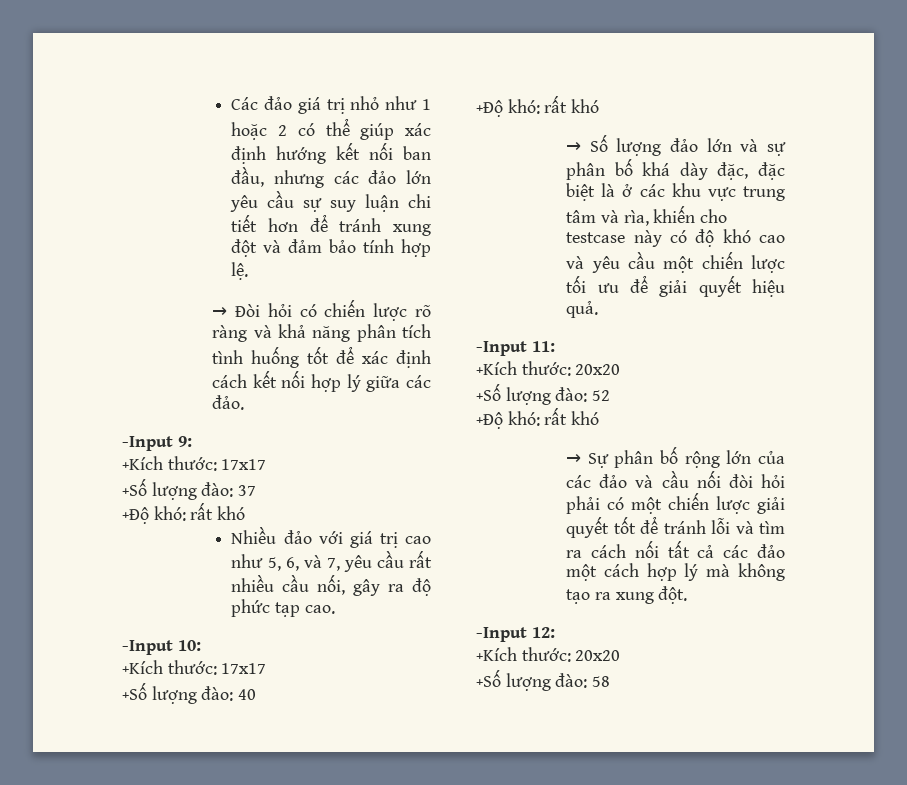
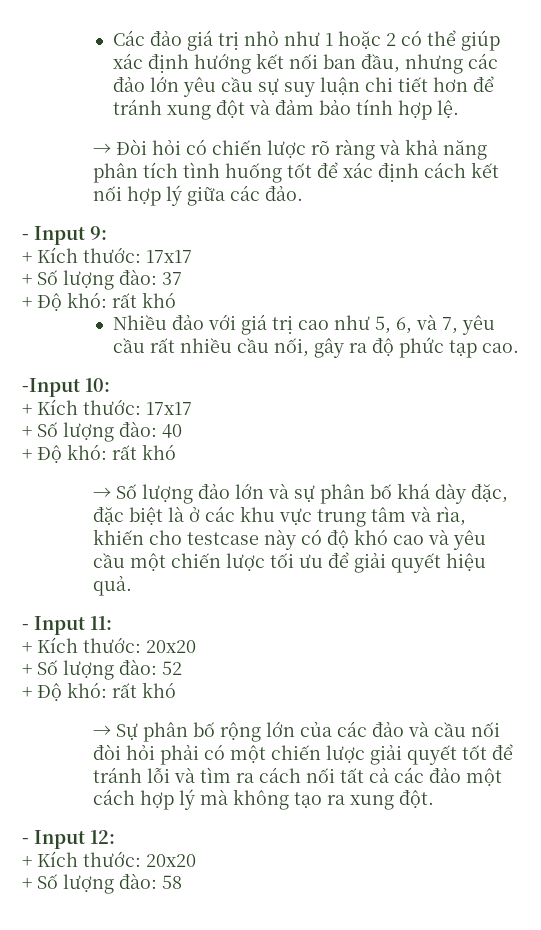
[122,436,173,451] -Input -> [22,226,85,245] - Input
[122,456,267,471] [122,478,147,496] +Kích thước: 17x17 // +Số -> [22,247,192,263] [22,270,58,285] + Kích thước: 17x17 // + Số
[122,507,149,524] +Độ -> [22,293,62,312] + Độ
[122,660,267,675] [122,682,147,700] +Kích thước: 17x17 // +Số -> [22,399,192,415] [22,422,58,437] + Kích thước: 17x17 // + Số
[476,100,503,117] +Độ -> [22,445,62,464] + Độ
[476,341,527,356] -Input -> [22,616,85,635] - Input
[476,361,621,376] [476,383,501,401] +Kích thước: 20x20 // +Số -> [22,637,196,653] [22,660,58,675] + Kích thước: 20x20 // + Số
[476,412,503,429] +Độ -> [22,683,62,702] + Độ
[476,627,527,642] -Input -> [22,830,85,849] - Input
[476,647,621,662] [476,669,501,687] +Kích thước: 20x20 // +Số -> [22,851,196,867] [22,874,58,889] + Kích thước: 20x20 // + Số

